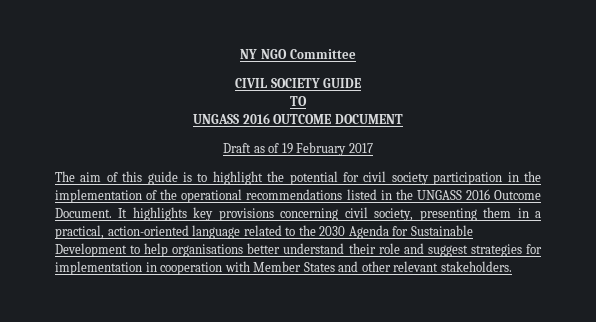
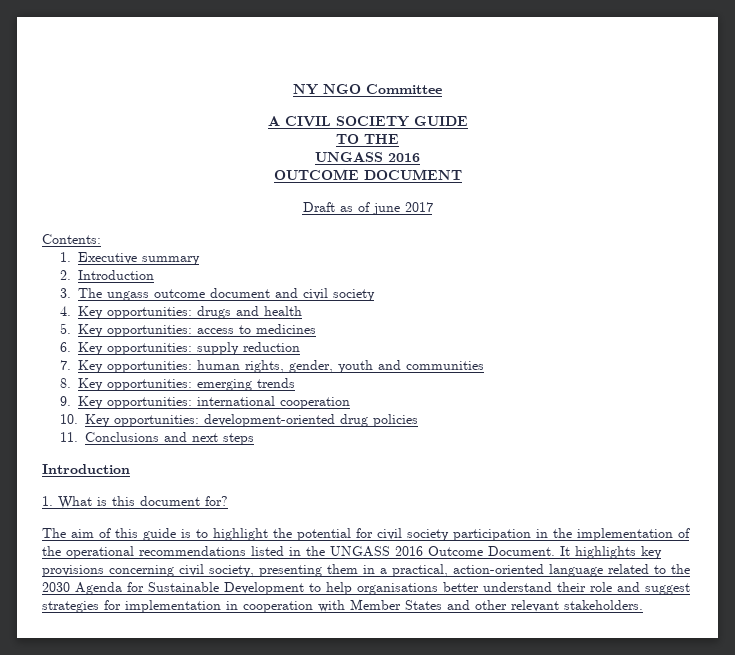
(356, 54) none -> [267,116,280,126] A
[193,113,270,124] // UNGASS 2016 -> [364,134,399,144] [315,152,420,162] THE // UNGASS 2016 //
[281,142,347,156] 19 February -> [372,203,400,215] june
(373, 148) none -> [42,234,101,244] [59,252,200,265] [59,270,154,280] [59,288,375,301] [59,306,302,319] [59,323,316,337] [59,342,300,355] [59,360,484,373] [59,378,295,391] [59,396,350,409] [59,414,418,427] [59,432,254,445] [42,464,130,474] [42,496,228,509] // Contents: // 1. Executive summary // 2. Introduction // 3. The ungass outcome document and civil society // 4. Key opportunities: drugs and health // 5. Key opportunities: access to medicines // 6. Key opportunities: supply reduction // 7. Key opportunities: human rights, gender, youth and communities // 8. Key opportunities: emerging trends // 9. Key opportunities: international cooperation // 10. Key opportunities: development-oriented drug policies // 11. Conclusions and next steps // Introduction // 1. What is this document for?

